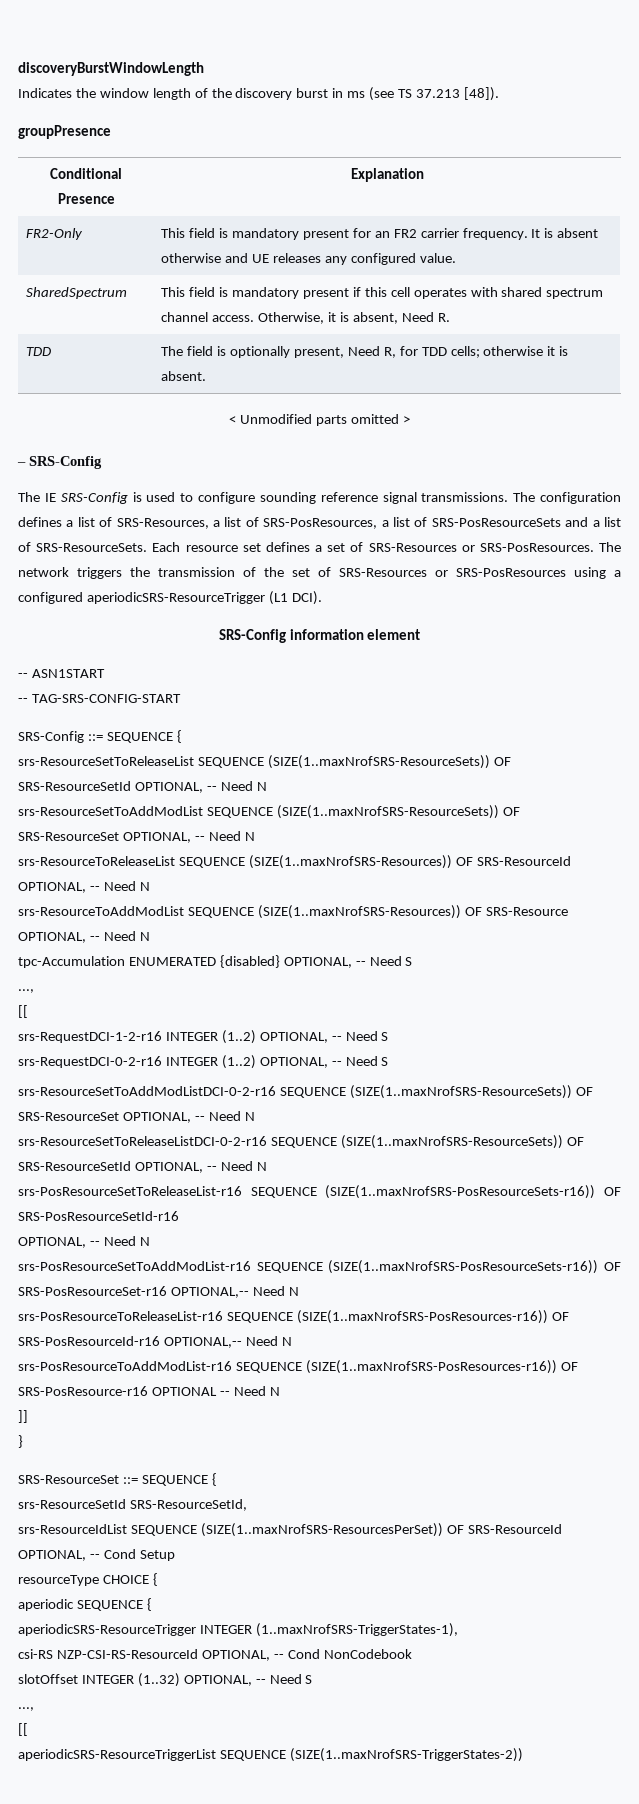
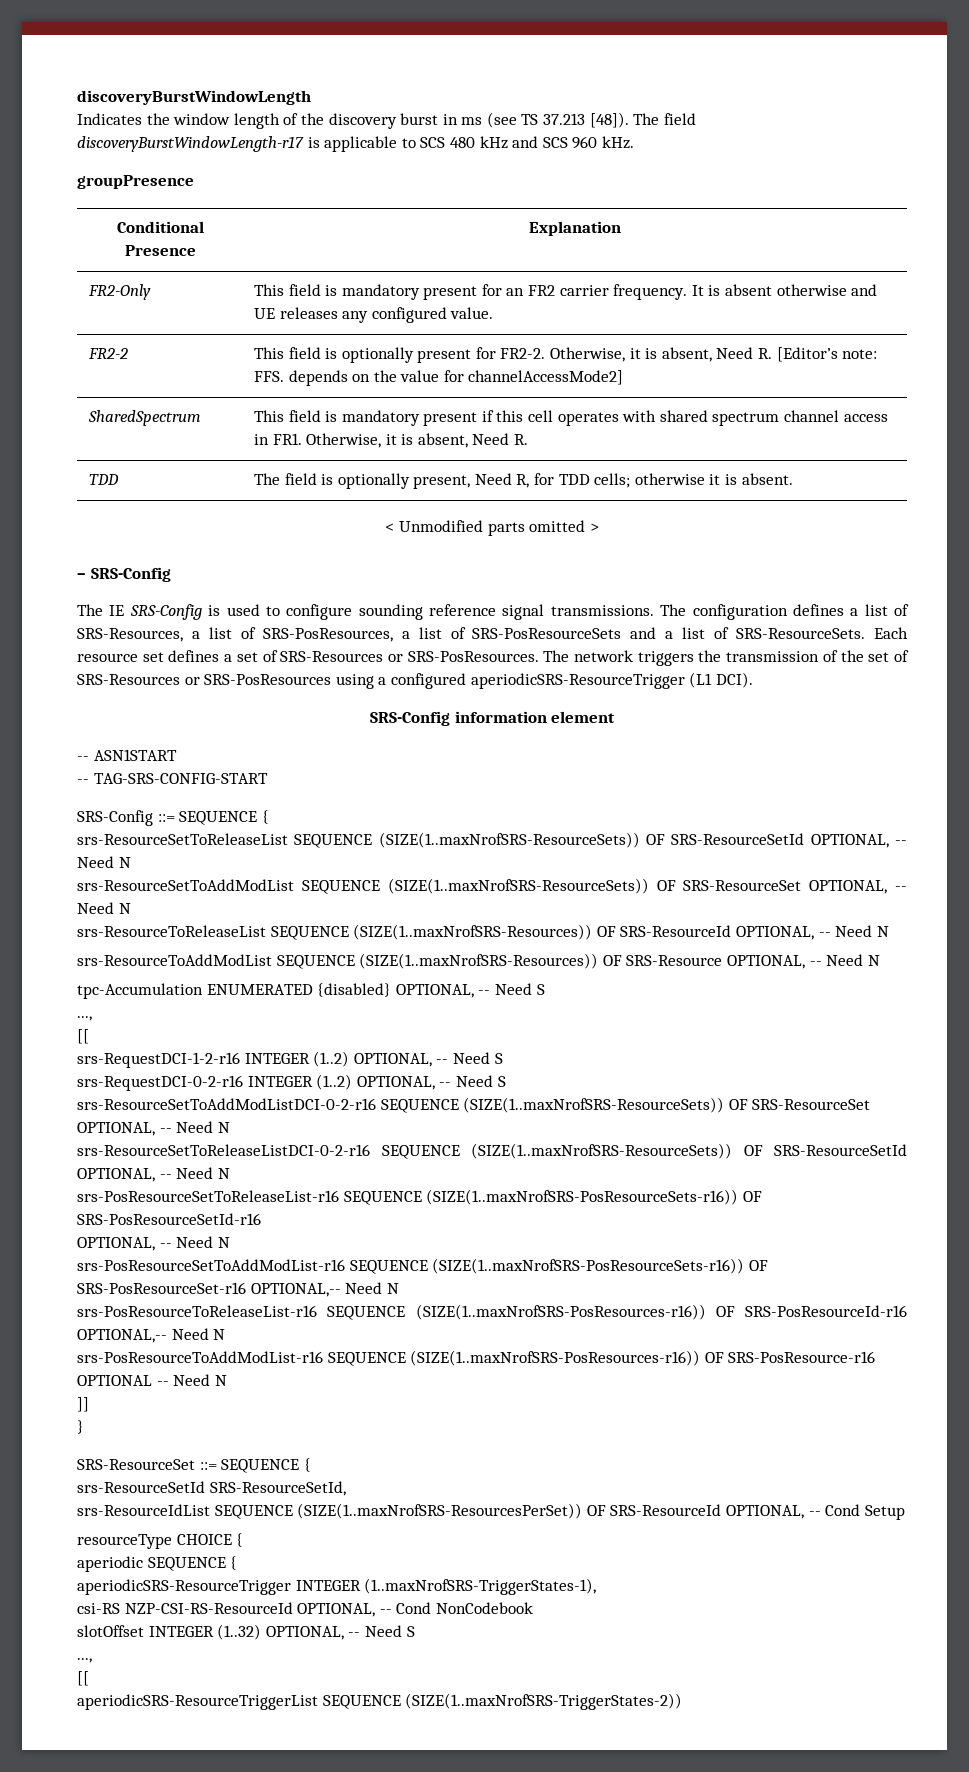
(499, 94) none -> [633,113,696,125] [77,136,634,152] The field discoveryBurstWindowLength-r17 is applicable to SCS 480 kHz and SCS 960 kHz.
(456, 258) none -> [87,348,128,359] [253,347,878,363] [253,370,624,386] // FR2-2 | This field is optionally present for FR2-2. Otherwise, it is absent, Need R. [Editor’s note: FFS. depends on the value for channelAccessMode2]
[212,315,255,322] access. -> [843,414,888,422] [253,433,302,445] access in FR1.

